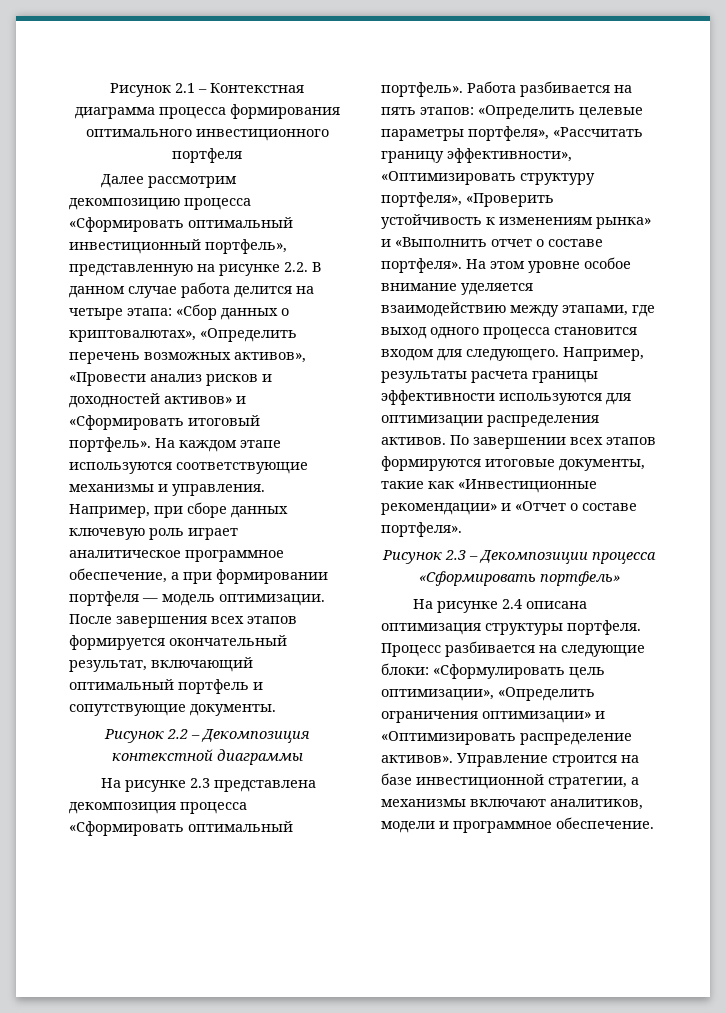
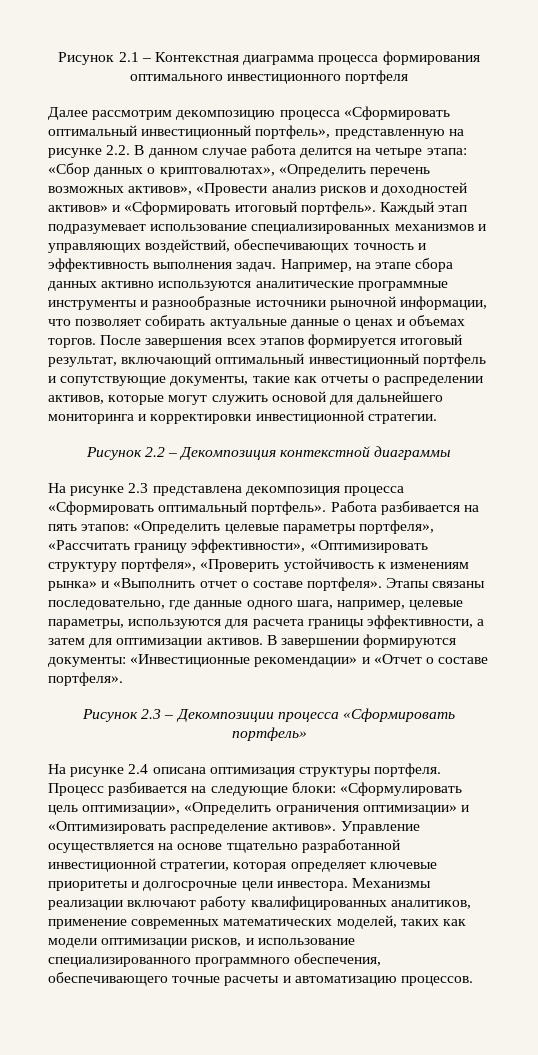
[155,438,281,452] [69,462,308,474] [69,484,265,496] [69,502,288,518] [69,528,238,540] [69,550,284,562] [69,568,328,584] [69,591,325,606] На каждом этапе используются соответствующие механизмы и управления. Например, при сборе данных ключевую роль играет аналитическое программное обеспечение, а при формировании портфеля — модель оптимизации. -> [379,201,468,215] [48,224,486,234] [48,239,426,253] [48,258,454,272] [48,281,448,291] [48,296,487,310] [48,315,466,329] [48,338,96,348] Каждый этап подразумевает использование специализированных механизмов и управляющих воздействий, обеспечивающих точность и эффективность выполнения задач. Например, на этапе сбора данных активно используются аналитические программные инструменты и разнообразные источники рыночной информации, что позволяет собирать актуальные данные о ценах и объемах торгов.
[169,635,287,646] окончательный -> [400,334,463,345] итоговый
(174, 684) none -> [308,353,419,367] инвестиционный
[190,704,276,716] документы. -> [170,376,484,386] [48,391,444,405] [48,410,437,424] документы, такие как отчеты о распределении активов, которые могут служить основой для дальнейшего мониторинга и корректировки инвестиционной стратегии.
[466,257,631,273] [381,283,533,295] [381,302,655,317] [381,327,637,339] [381,347,644,361] [381,371,598,383] [381,390,631,405] [381,415,599,427] [381,435,656,449] [381,456,645,471] [381,481,454,489] На этом уровне особое внимание уделяется взаимодействию между этапами, где выход одного процесса становится входом для следующего. Например, результаты расчета границы эффективности используются для оптимизации распределения активов. По завершении всех этапов формируются итоговые документы, такие как -> [386,578,486,588] [48,600,464,610] [48,615,485,629] [48,634,457,648] [48,657,126,667] Этапы связаны последовательно, где данные одного шага, например, целевые параметры, используются для расчета границы эффективности, а затем для оптимизации активов. В завершении формируются документы:
[552,755,639,767] [381,773,639,789] [381,799,643,810] [381,817,654,833] строится на базе инвестиционной стратегии, а механизмы включают аналитиков, модели и программное обеспечение. -> [48,839,400,853] [48,858,437,872] [48,878,431,891] [48,896,471,910] [48,915,466,929] [48,938,355,948] [48,953,382,967] [48,972,473,986] осуществляется на основе тщательно разработанной инвестиционной стратегии, которая определяет ключевые приоритеты и долгосрочные цели инвестора. Механизмы реализации включают работу квалифицированных аналитиков, применение современных математических моделей, таких как модели оптимизации рисков, и использование специализированного программного обеспечения, обеспечивающего точные расчеты и автоматизацию процессов.

